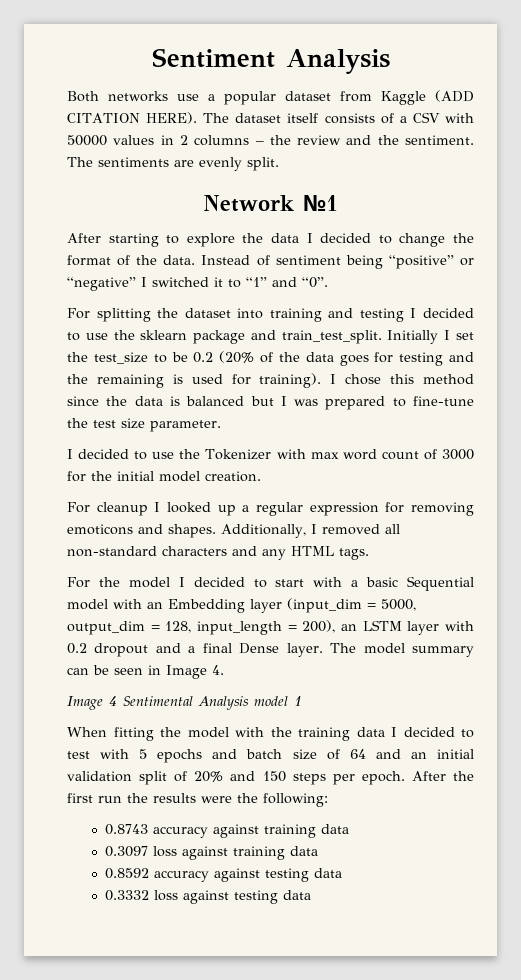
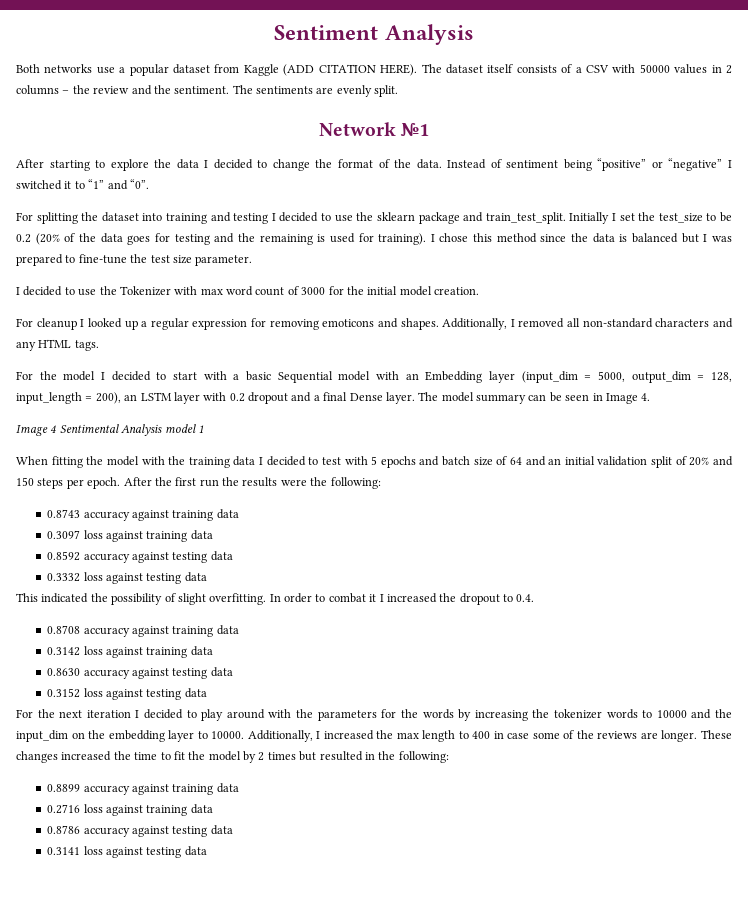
(312, 895) none -> [16,593,535,605] [47,625,239,637] [47,646,213,658] [47,667,233,679] [47,688,207,700] [16,709,732,721] [16,730,732,742] [16,751,449,763] [47,783,239,795] [47,804,213,816] [47,825,233,837] [47,846,207,858] // This indicated the possibility of slight overfitting. In order to combat it I increased the dropout to 0.4. // 0.8708 accuracy against training data // 0.3142 loss against training data // 0.8630 accuracy against testing data // 0.3152 loss against testing data // For the next iteration I decided to play around with the parameters for the words by increasing the tokenizer words to 10000 and the input_dim on the embedding layer to 10000. Additionally, I increased the max length to 400 in case some of the reviews are longer. These changes increased the time to fit the model by 2 times but resulted in the following: // 0.8899 accuracy against training data // 0.2716 loss against training data // 0.8786 accuracy against testing data // 0.3141 loss against testing data

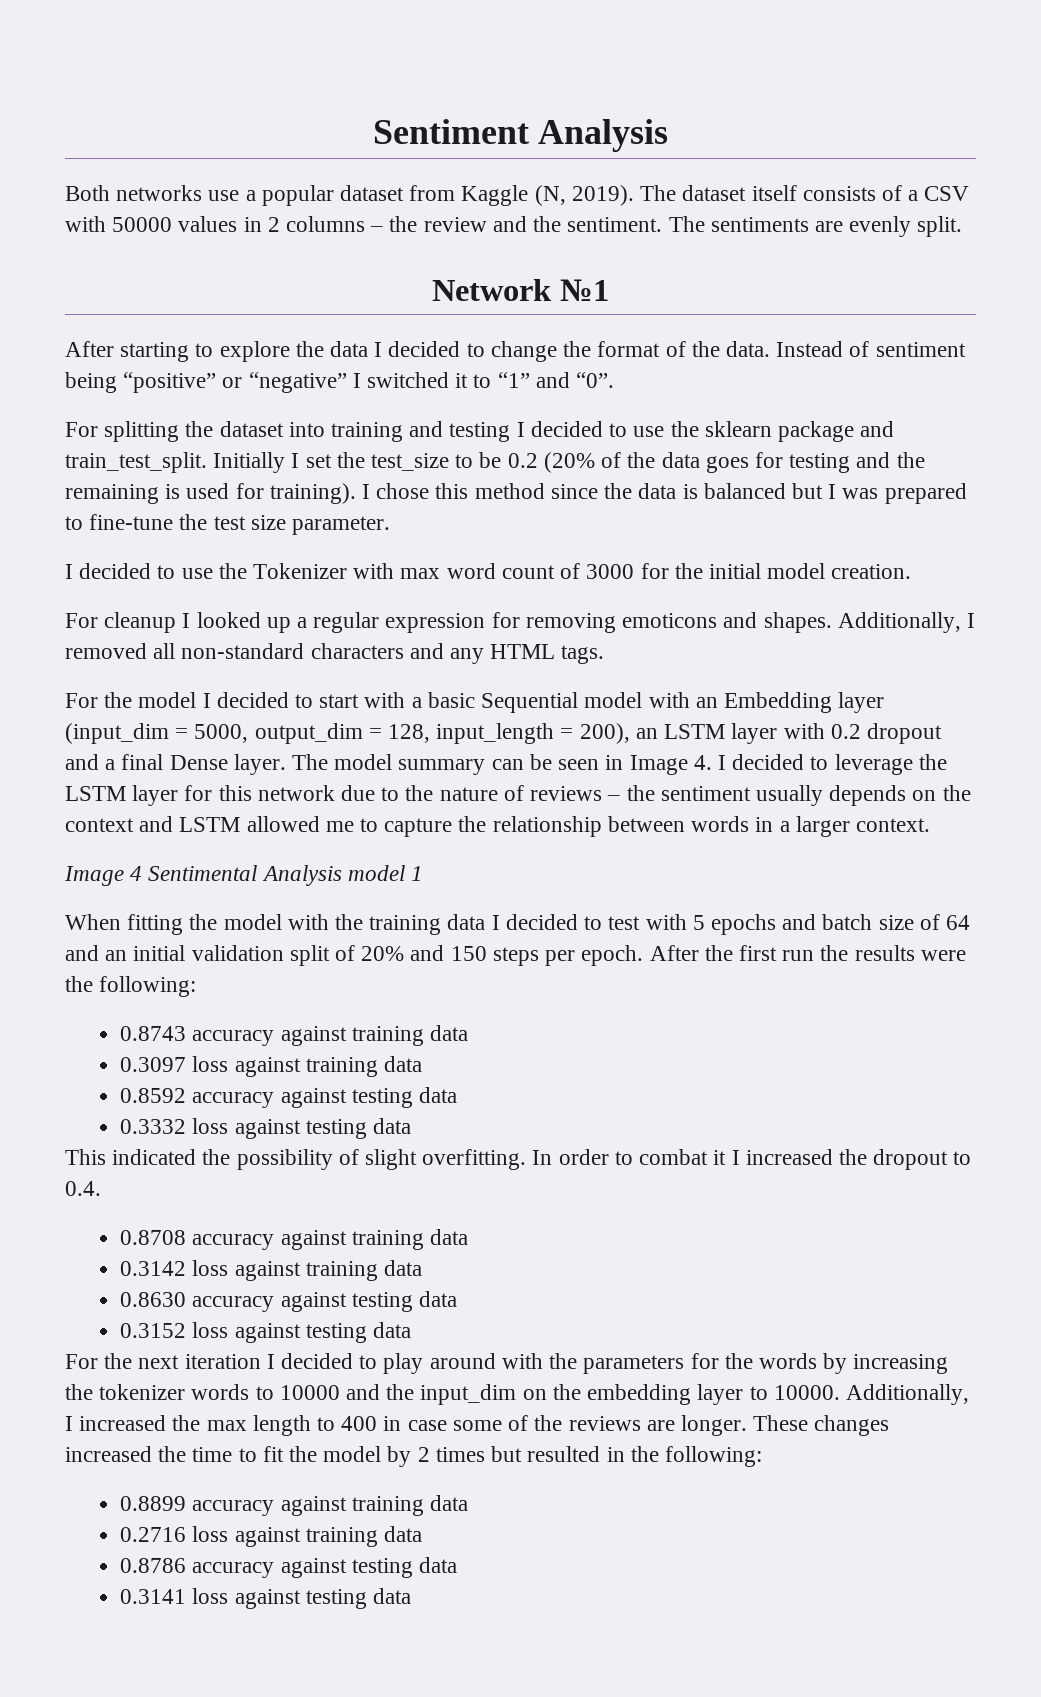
[283,64,418,76] (ADD CITATION HERE). -> [534,185,634,206] (N, 2019).
(651, 397) none -> [717,754,947,775] [65,785,971,806] [65,816,930,837] I decided to leverage the LSTM layer for this network due to the nature of reviews – the sentiment usually depends on the context and LSTM allowed me to capture the relationship between words in a larger context.

